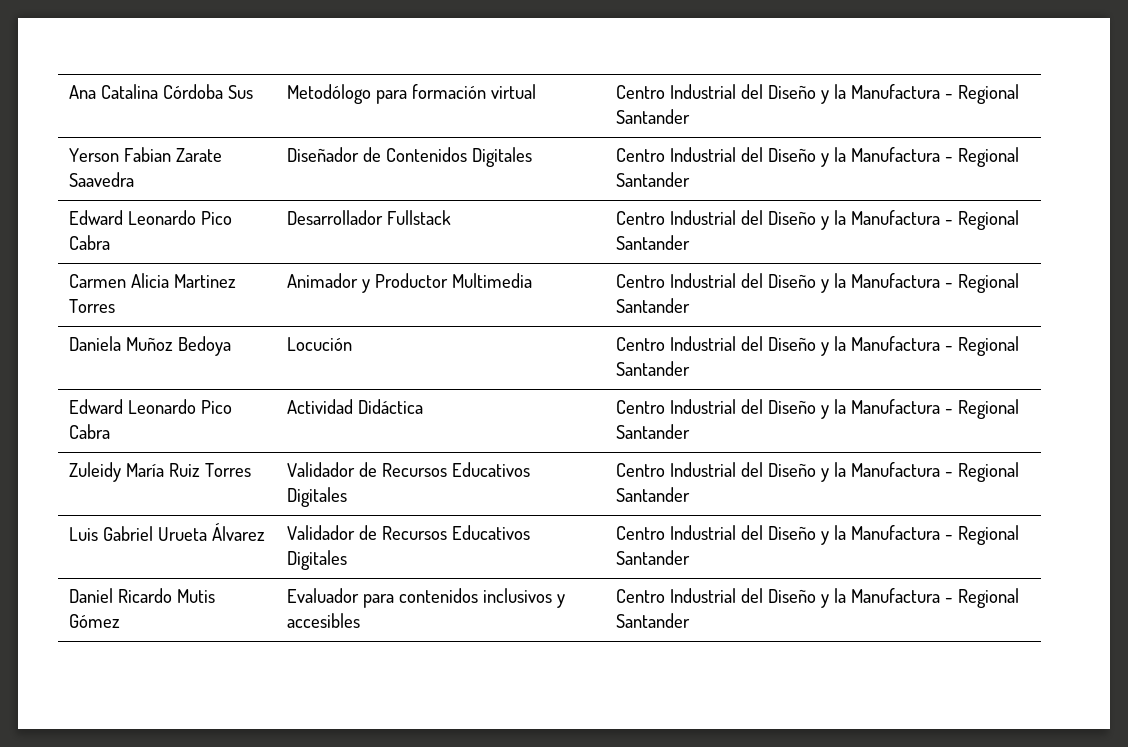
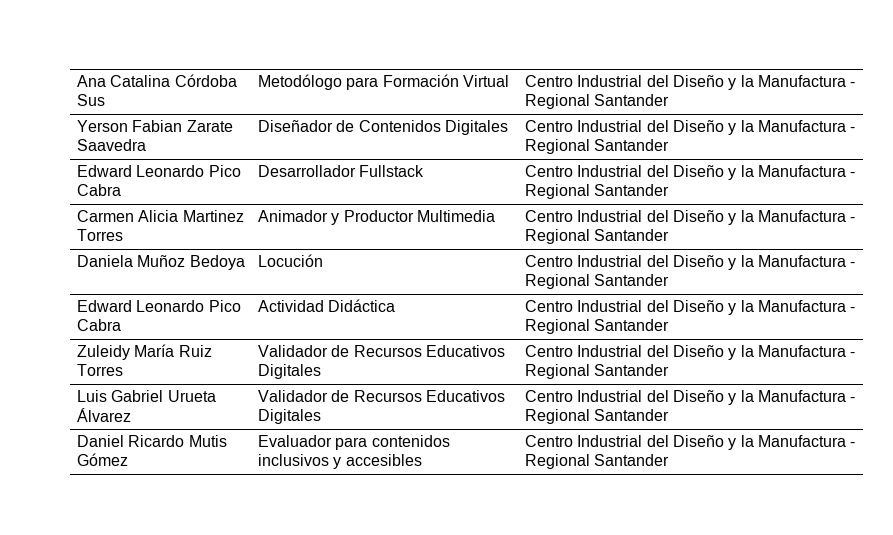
[412,84,537,99] formación virtual -> [382,74,510,87] Formación Virtual

